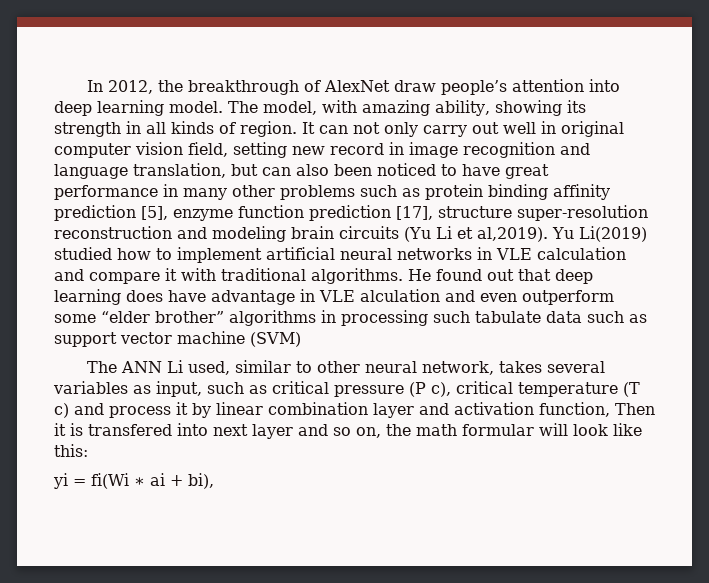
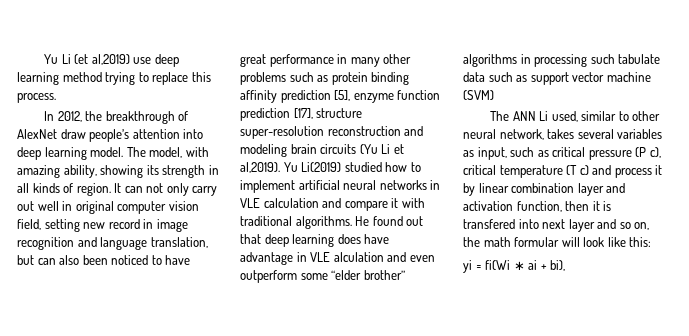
(87, 86) none -> [44,54,179,67] [17,72,211,85] [17,93,56,103] Yu Li (et al,2019) use deep learning method trying to replace this process. //
[615,403,655,415] Then -> [565,201,590,211] then

